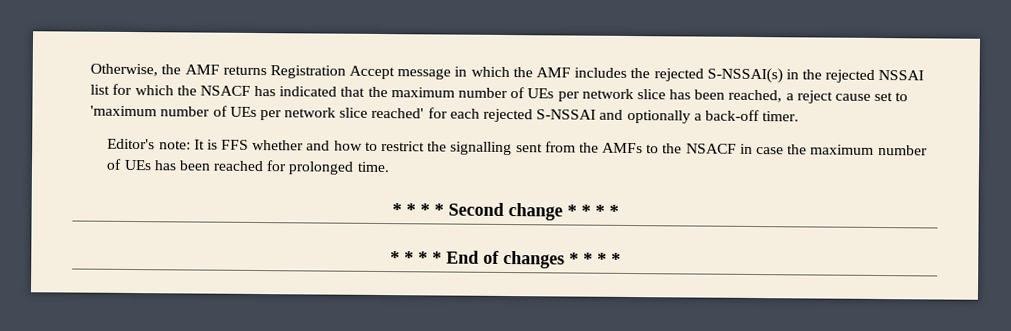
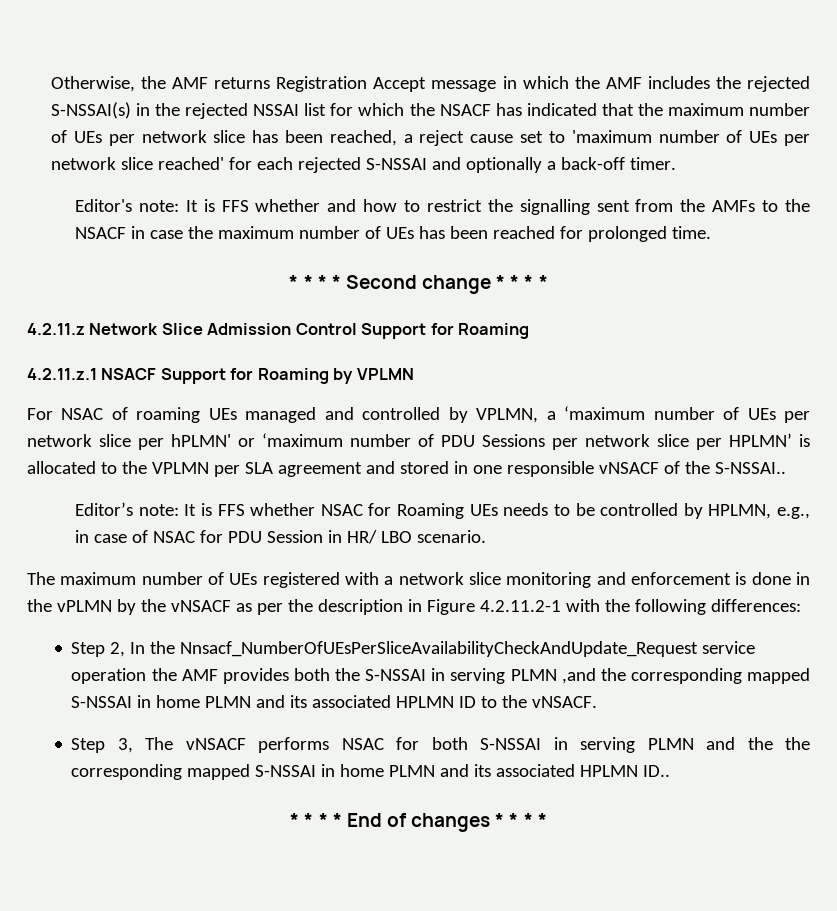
(619, 210) none -> [27,323,530,339] [27,368,414,384] [27,406,811,423] [27,433,810,450] [27,461,786,477] [75,502,811,519] [75,530,487,544] [27,572,811,588] [27,599,801,615] [71,641,756,657] [71,668,810,684] [71,695,598,708] [71,737,811,753] [71,764,671,780] // 4.2.11.z Network Slice Admission Control Support for Roaming // 4.2.11.z.1 NSACF Support for Roaming by VPLMN // For NSAC of roaming UEs managed and controlled by VPLMN, a ‘maximum number of UEs per network slice per hPLMN' or ‘maximum number of PDU Sessions per network slice per HPLMN’ is allocated to the VPLMN per SLA agreement and stored in one responsible vNSACF of the S-NSSAI.. // Editor’s note: It is FFS whether NSAC for Roaming UEs needs to be controlled by HPLMN, e.g., in case of NSAC for PDU Session in HR/ LBO scenario. // The maximum number of UEs registered with a network slice monitoring and enforcement is done in the vPLMN by the vNSACF as per the description in Figure 4.2.11.2-1 with the following differences: // Step 2, In the Nnsacf_NumberOfUEsPerSliceAvailabilityCheckAndUpdate_Request service operation the AMF provides both the S-NSSAI in serving PLMN ,and the corresponding mapped S-NSSAI in home PLMN and its associated HPLMN ID to the vNSACF. // Step 3, The vNSACF performs NSAC for both S-NSSAI in serving PLMN and the the corresponding mapped S-NSSAI in home PLMN and its associated HPLMN ID..

